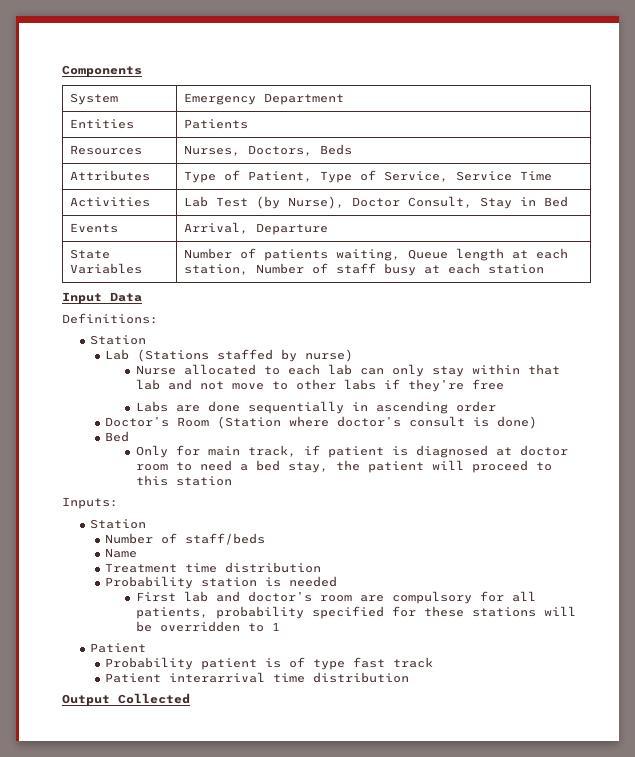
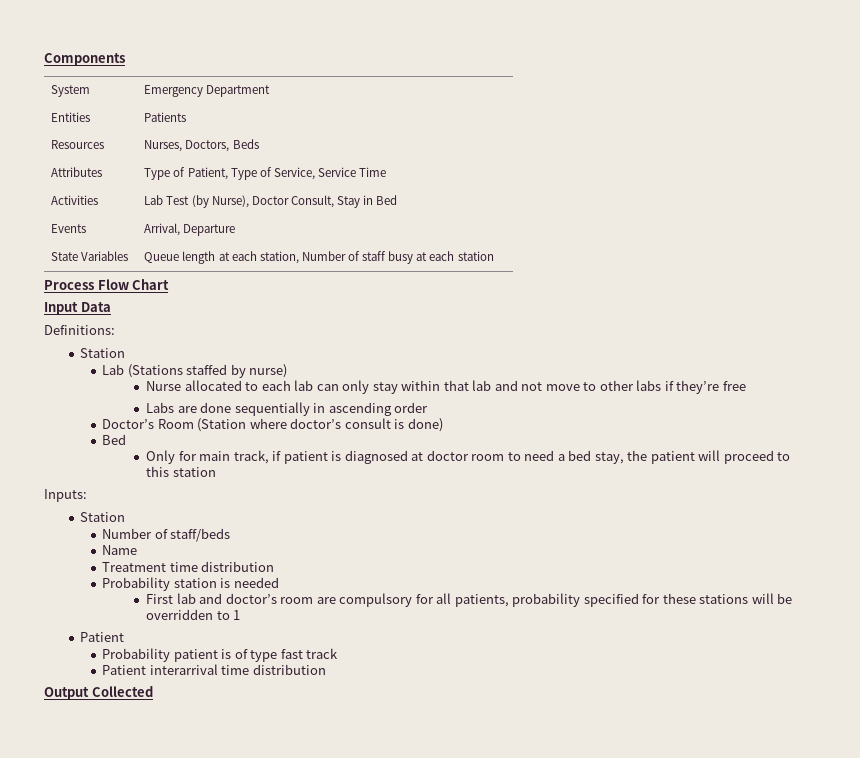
[183,248,400,261] Number of patients waiting, -> (129, 256) none
(544, 269) none -> [44,279,170,290] // Process Flow Chart

